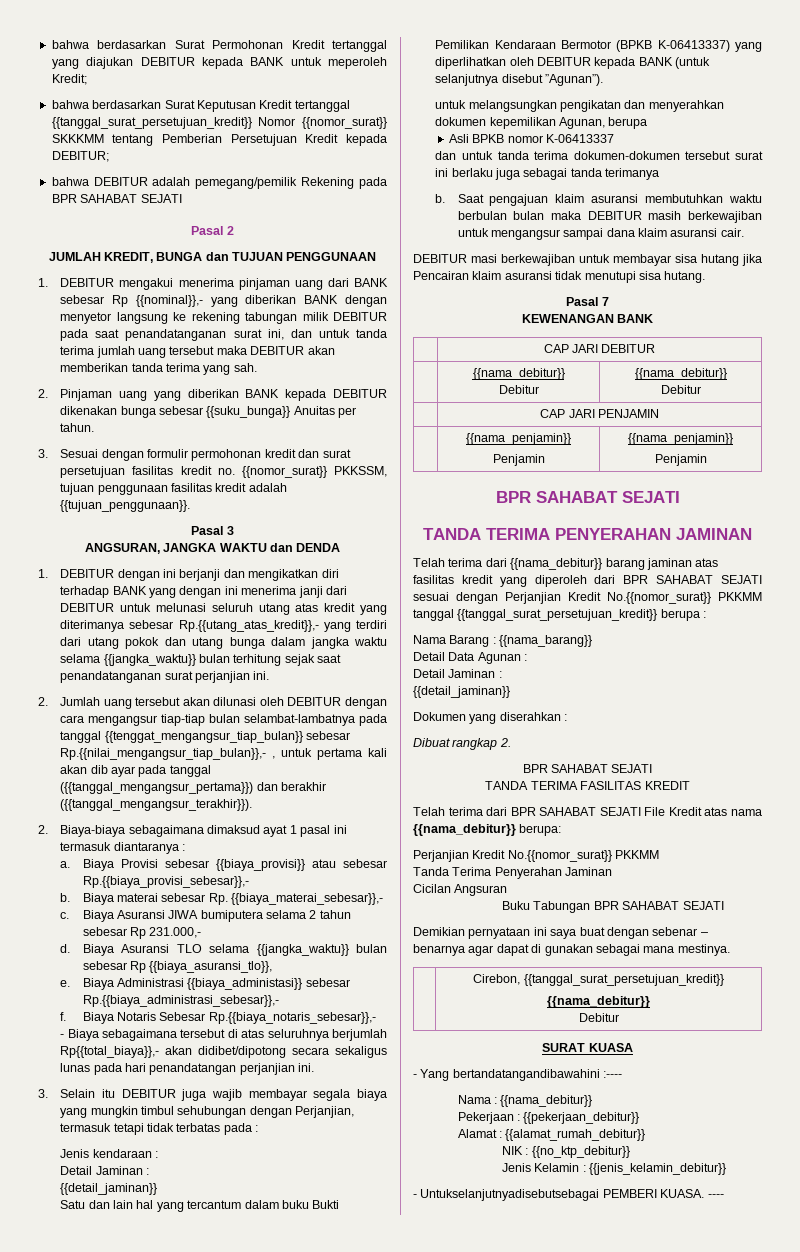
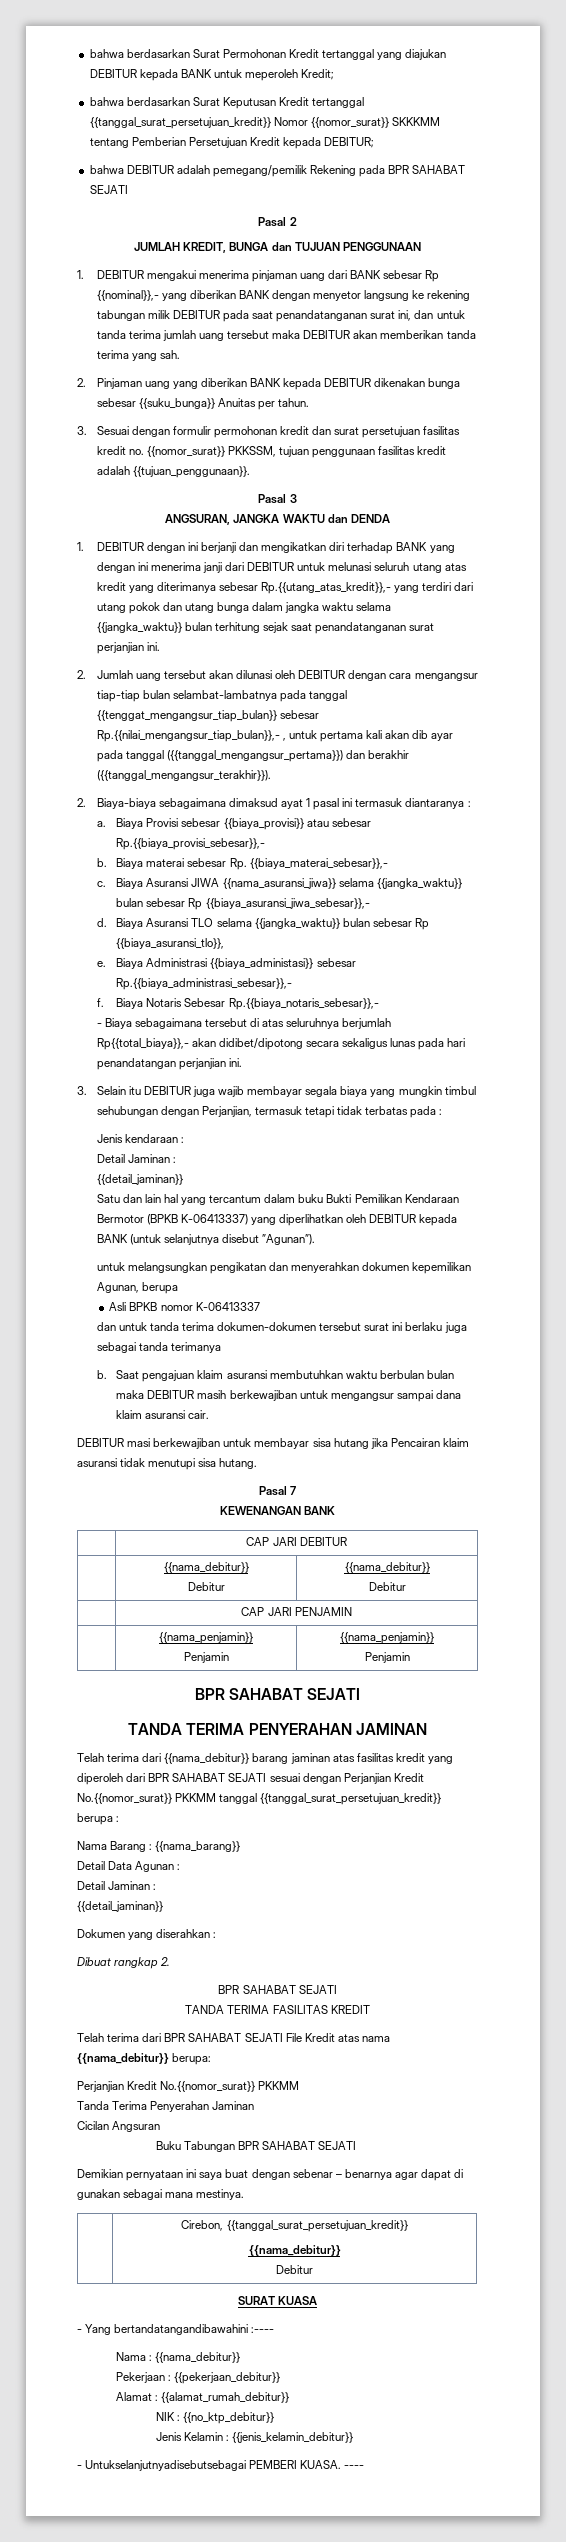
[200,910,351,922] [82,927,202,939] bumiputera selama 2 tahun sebesar Rp 231.000,- -> [222,878,462,889] [116,898,370,910] {{nama_asuransi_jiwa}} selama {{jangka_waktu}} bulan sebesar Rp {{biaya_asuransi_jiwa_sebesar}},-

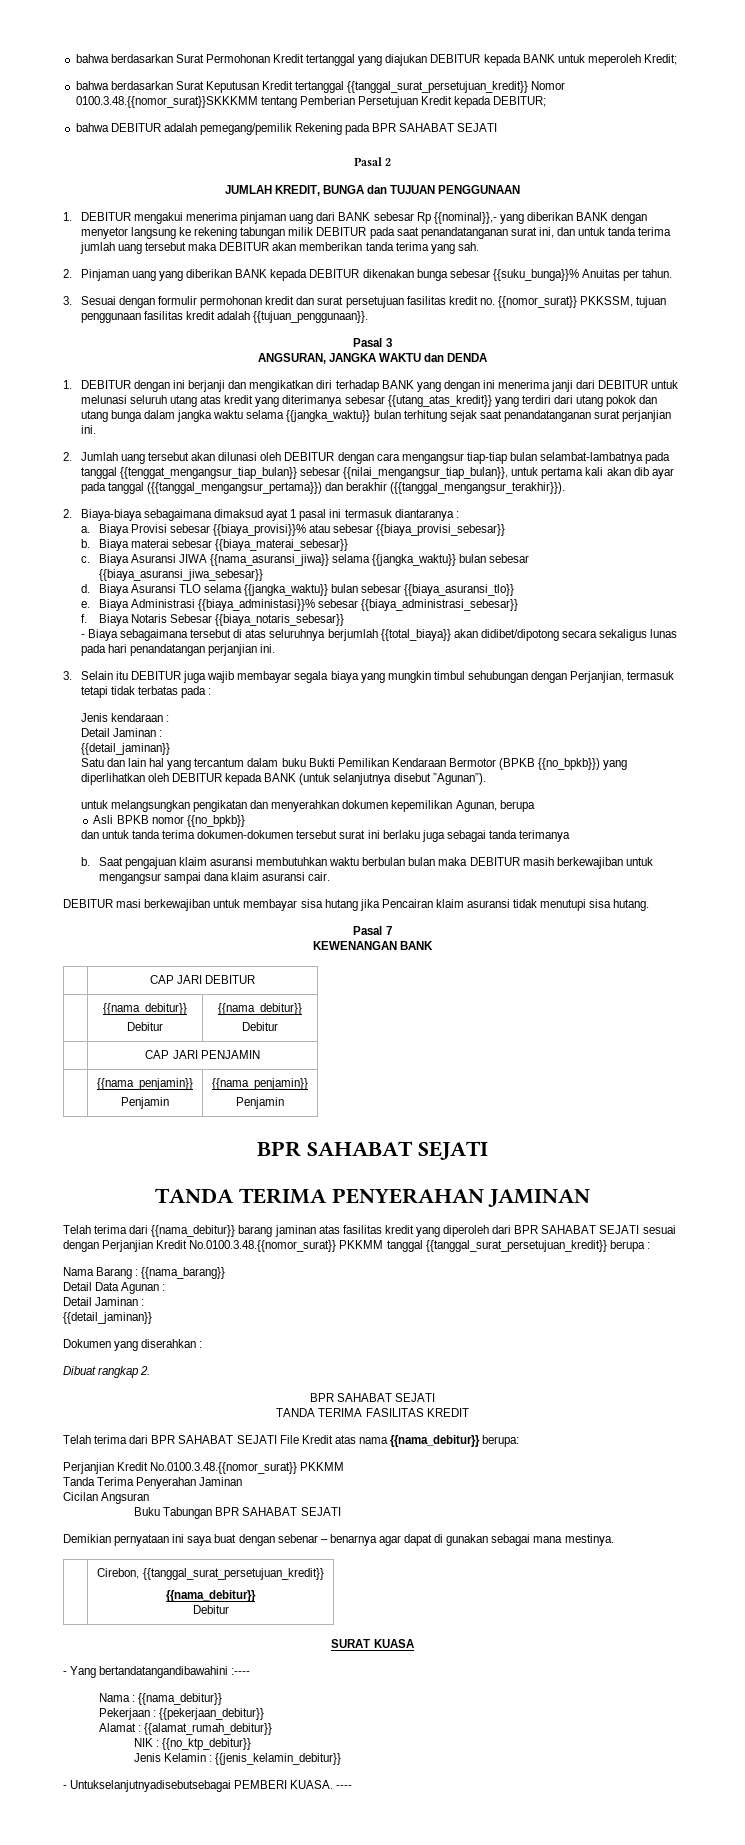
[310,117,440,128] {{nomor_surat}} SKKKMM -> [75,96,258,108] 0100.3.48.{{nomor_surat}}SKKKMM
[138,398,215,409] {{suku_bunga}} -> [492,269,579,281] {{suku_bunga}}%
[261,582,392,594] Rp.{{utang_atas_kredit}},- -> [387,395,492,407] {{utang_atas_kredit}}
[96,730,286,742] Rp.{{nilai_mengangsur_tiap_bulan}},- , -> [343,467,509,479] {{nilai_mengangsur_tiap_bulan}},
[223,818,304,830] {{biaya_provisi}} -> [212,524,306,536] {{biaya_provisi}}%
[116,838,266,850] Rp.{{biaya_provisi_sebesar}},- -> [376,524,506,536] {{biaya_provisi_sebesar}}
[229,858,388,870] Rp. {{biaya_materai_sebesar}},- -> [214,539,348,551] {{biaya_materai_sebesar}}
[188,898,370,910] Rp {{biaya_asuransi_jiwa_sebesar}},- -> [98,569,263,581] {{biaya_asuransi_jiwa_sebesar}}
[415,918,430,930] [116,938,225,949] Rp {{biaya_asuransi_tlo}}, -> [404,584,515,596] {{biaya_asuransi_tlo}}
[210,958,356,969] [116,978,293,990] {{biaya_administasi}} sebesar Rp.{{biaya_administrasi_sebesar}},- -> [197,599,518,611] {{biaya_administasi}}% sebesar {{biaya_administrasi_sebesar}}
[228,998,379,1010] Rp.{{biaya_notaris_sebesar}},- -> [214,614,344,626] {{biaya_notaris_sebesar}}
[96,1038,189,1050] Rp{{total_biaya}},- -> [380,629,451,641] {{total_biaya}}
[180,1214,248,1225] K-06413337) -> [538,758,601,770] {{no_bpkb}})
[195,1302,260,1311] K-06413337 -> [186,815,245,827] {{no_bpkb}}
[77,1793,172,1804] No.{{nomor_surat}} -> [189,1240,337,1252] No.0100.3.48.{{nomor_surat}}
[160,2081,256,2092] No.{{nomor_surat}} -> [150,1462,298,1474] No.0100.3.48.{{nomor_surat}}

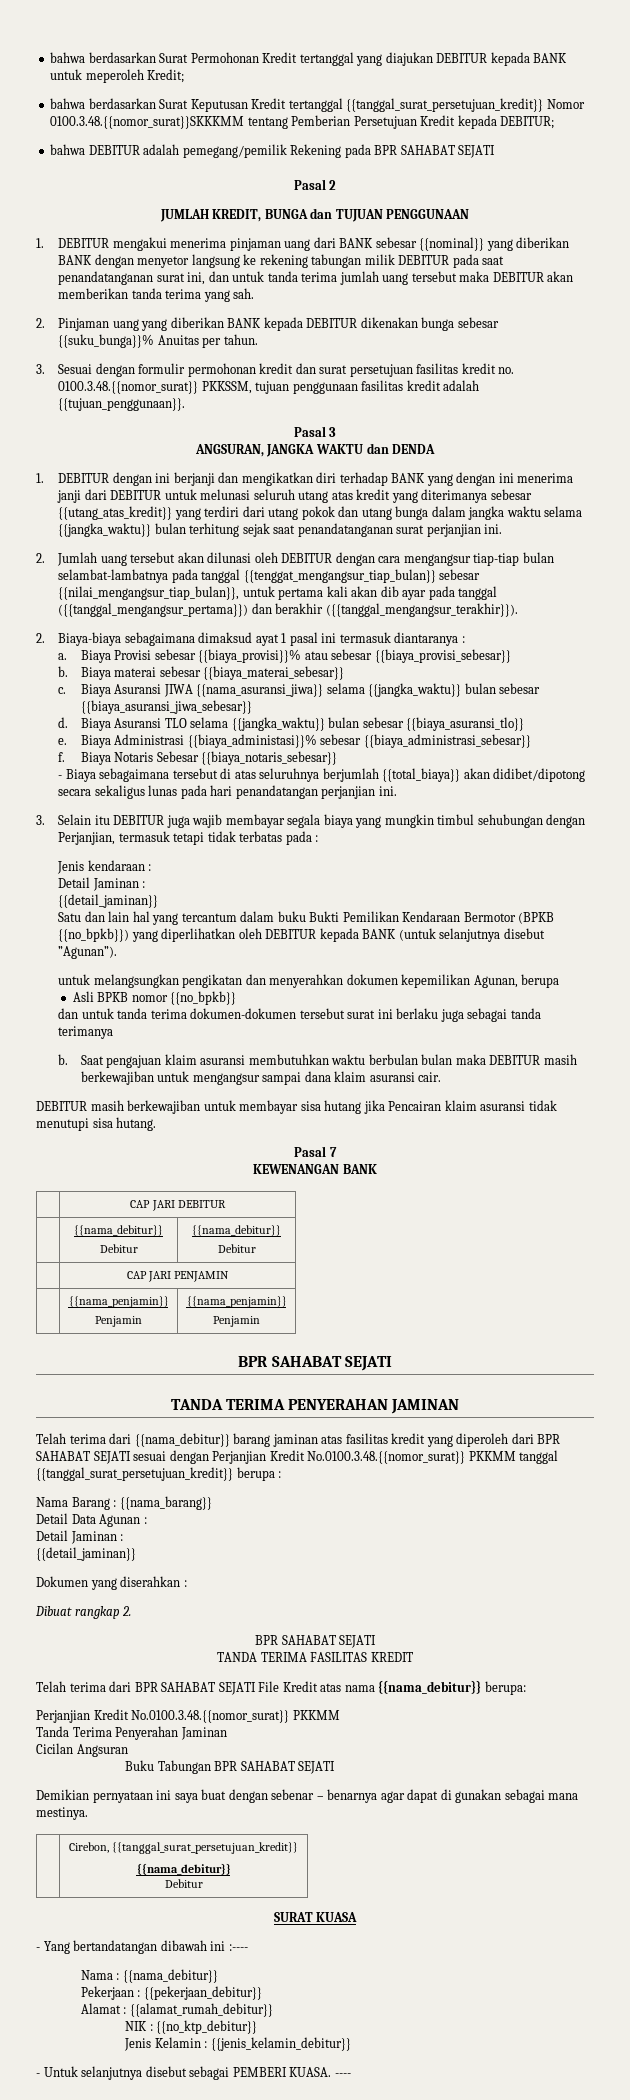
[416,212,497,224] Rp {{nominal}},- -> [419,237,485,251] {{nominal}}
[497,296,577,308] {{nomor_surat}} -> [58,381,199,394] 0100.3.48.{{nomor_surat}}
[116,899,142,908] masi -> [90,1100,124,1111] masih
[99,1666,229,1678] bertandatangandibawahini -> [73,1940,226,1954] bertandatangan dibawah ini
[70,1780,232,1792] Untukselanjutnyadisebutsebagai -> [43,2066,230,2080] Untuk selanjutnya disebut sebagai

